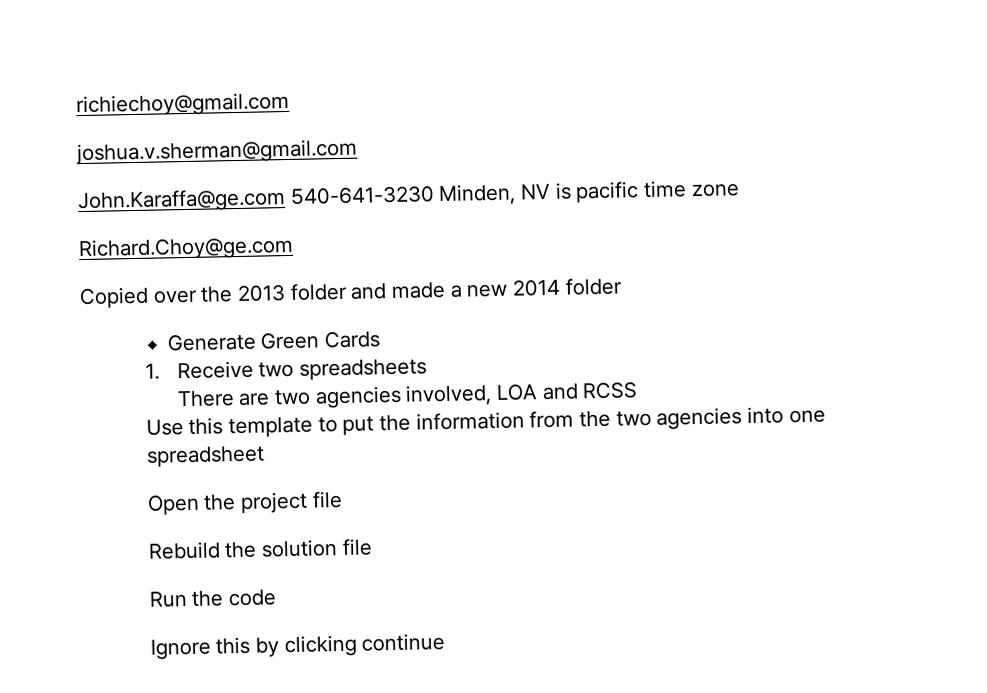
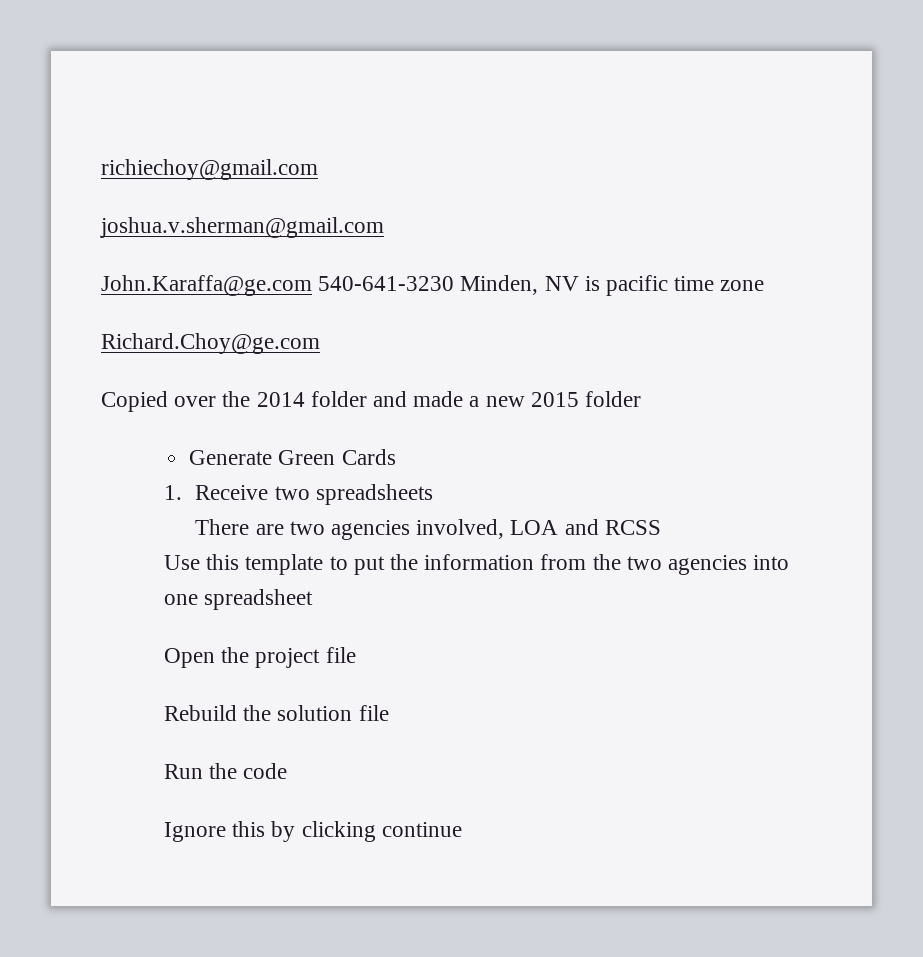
[237,284,287,302] 2013 -> [256,392,305,407] 2014
[512,278,562,297] 2014 -> [530,392,579,407] 2015

